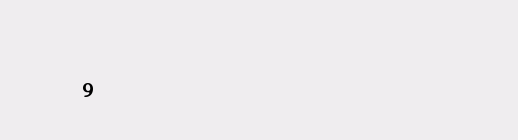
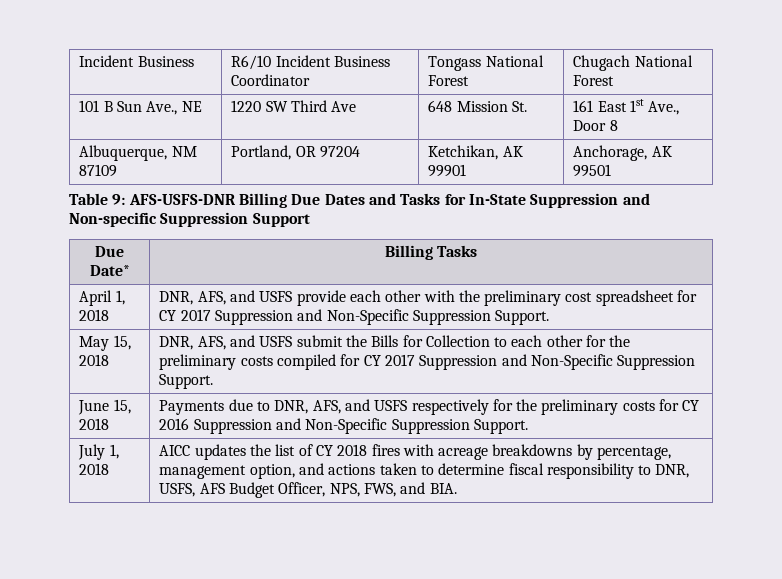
[82,83,94,97] 9 -> [79,55,194,67] [231,55,390,70] [231,74,311,86] [428,55,544,71] [428,75,470,86] [573,55,693,71] [573,75,615,86] [79,100,202,115] [231,100,357,112] [428,100,527,112] [573,99,680,115] [573,120,618,131] [79,145,197,161] [79,164,118,177] [231,145,360,160] [428,145,523,160] [428,164,467,177] [573,145,672,161] [573,164,612,177] [69,193,650,208] [69,212,310,227] [95,246,124,257] [89,265,130,276] [384,245,478,260] [79,290,125,306] [79,309,110,321] [159,290,698,306] [159,309,550,325] [79,335,131,351] [79,354,110,366] [159,335,631,350] [159,354,696,370] [159,374,214,389] [78,399,131,415] [79,418,110,430] [159,399,700,415] [159,418,528,434] [78,444,119,460] [79,463,110,475] [159,444,672,460] [159,463,690,479] [159,482,457,498] Incident Business | R6/10 Incident Business Coordinator | Tongass National Forest | Chugach National Forest // 101 B Sun Ave., NE | 1220 SW Third Ave | 648 Mission St. | 161 East 1st Ave., Door 8 // Albuquerque, NM 87109 | Portland, OR 97204 | Ketchikan, AK 99901 | Anchorage, AK 99501 // Table 9: AFS-USFS-DNR Billing Due Dates and Tasks for In-State Suppression and Non-specific Suppression Support // Due Date* | Billing Tasks // April 1, 2018 | DNR, AFS, and USFS provide each other with the preliminary cost spreadsheet for CY 2017 Suppression and Non-Specific Suppression Support. // May 15, 2018 | DNR, AFS, and USFS submit the Bills for Collection to each other for the preliminary costs compiled for CY 2017 Suppression and Non-Specific Suppression Support. // June 15, 2018 | Payments due to DNR, AFS, and USFS respectively for the preliminary costs for CY 2016 Suppression and Non-Specific Suppression Support. // July 1, 2018 | AICC updates the list of CY 2018 fires with acreage breakdowns by percentage, management option, and actions taken to determine fiscal responsibility to DNR, USFS, AFS Budget Officer, NPS, FWS, and BIA.

